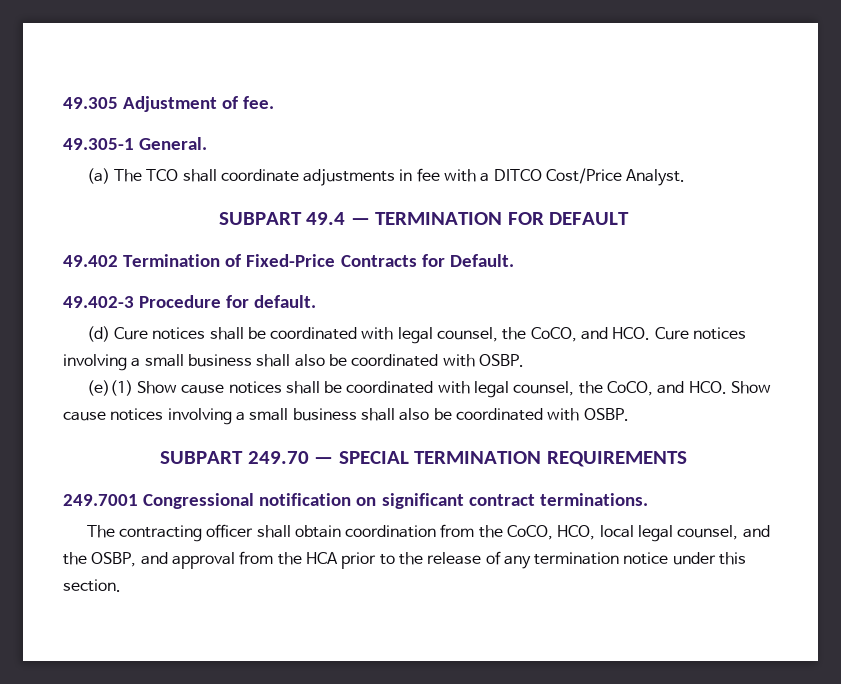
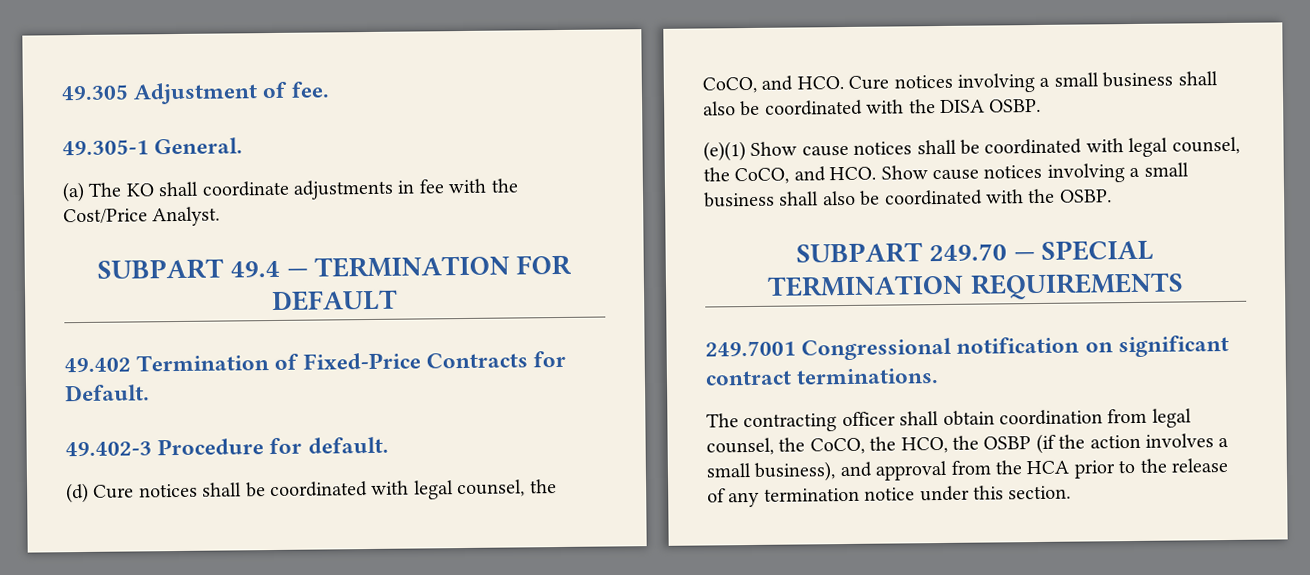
[146,169,179,181] TCO -> [125,183,155,197] KO
[480,169,542,182] a DITCO -> [490,178,518,193] the
(475, 360) none -> [908,99,985,114] the DISA
(580, 414) none -> [1027,188,1056,204] the
[478,525,770,542] [63,552,137,567] the CoCO, HCO, local legal counsel, and the OSBP, -> [1151,408,1192,428] [706,433,1230,456] [706,461,837,482] legal counsel, the CoCO, the HCO, the OSBP (if the action involves a small business),

